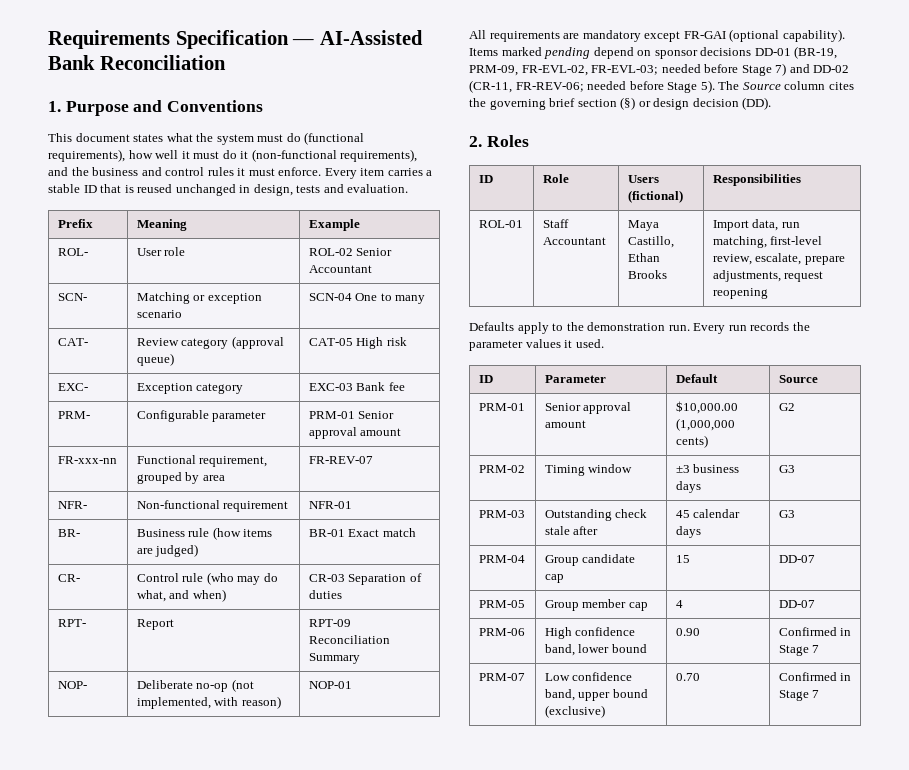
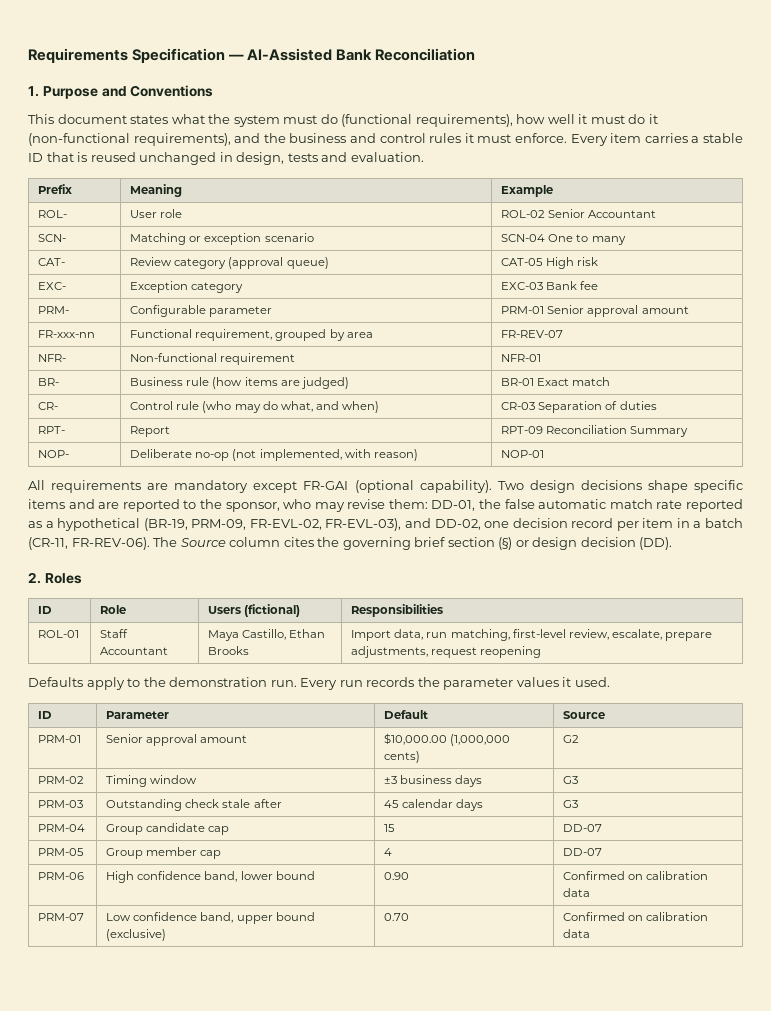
[469,46,838,59] [469,63,850,76] [469,80,715,93] Items marked pending depend on sponsor decisions DD-01 (BR-19, PRM-09, FR-EVL-02, FR-EVL-03; needed before Stage 7) and DD-02 (CR-11, FR-REV-06; needed before Stage 5). -> [497,480,744,493] [28,499,743,512] [28,518,743,531] [28,537,150,550] Two design decisions shape specific items and are reported to the sponsor, who may revise them: DD-01, the false automatic match rate reported as a hypothetical (BR-19, PRM-09, FR-EVL-02, FR-EVL-03), and DD-02, one decision record per item in a batch (CR-11, FR-REV-06).
[840,628,852,636] [778,645,820,656] in Stage 7 -> [628,871,709,880] [563,888,591,897] on calibration data
[840,673,852,681] [778,690,820,701] in Stage 7 -> [628,912,709,921] [563,929,591,938] on calibration data

